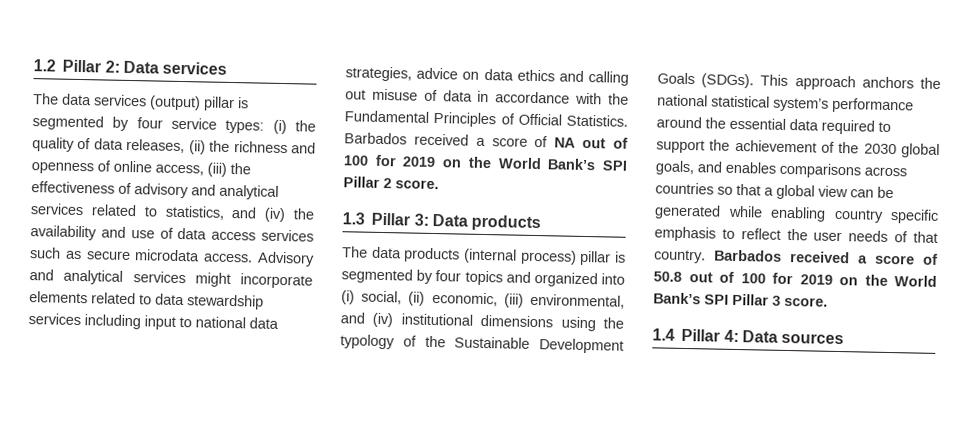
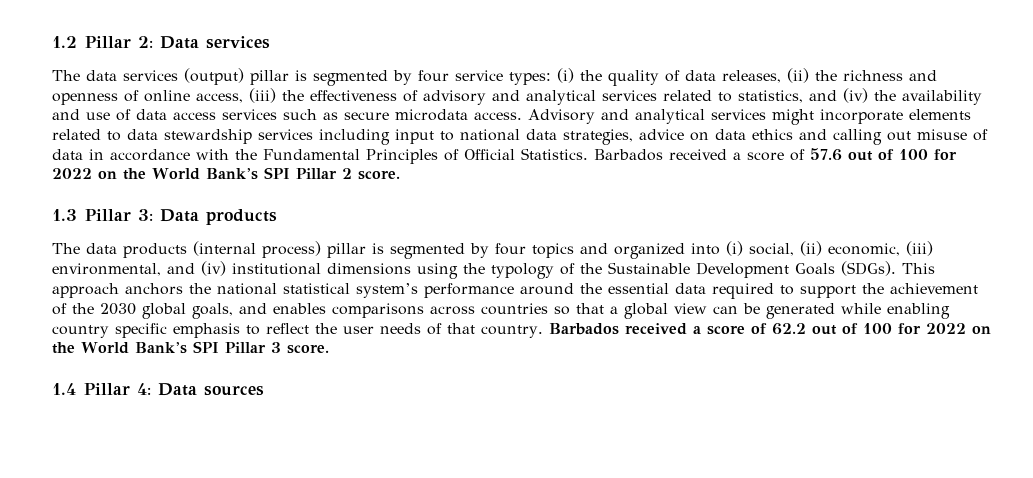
[554,137,628,149] [343,154,437,168] NA out of 100 for 2019 -> [810,148,957,161] [52,168,92,179] 57.6 out of 100 for 2022
[653,271,833,285] 50.8 out of 100 for 2019 -> [771,323,966,335] 62.2 out of 100 for 2022

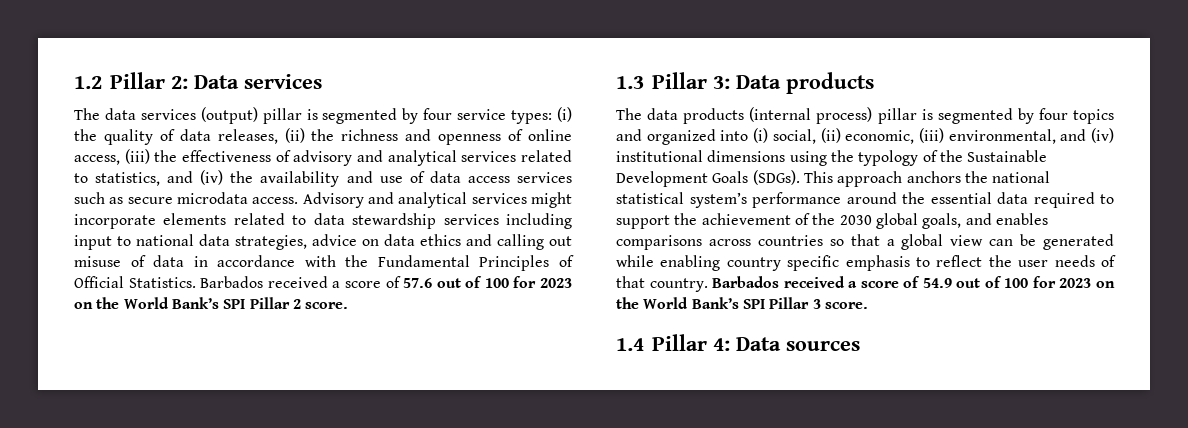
[52,168,92,179] 2022 -> [539,278,572,288] 2023
[771,323,966,335] 62.2 out of 100 for 2022 -> [922,276,1092,288] 54.9 out of 100 for 2023

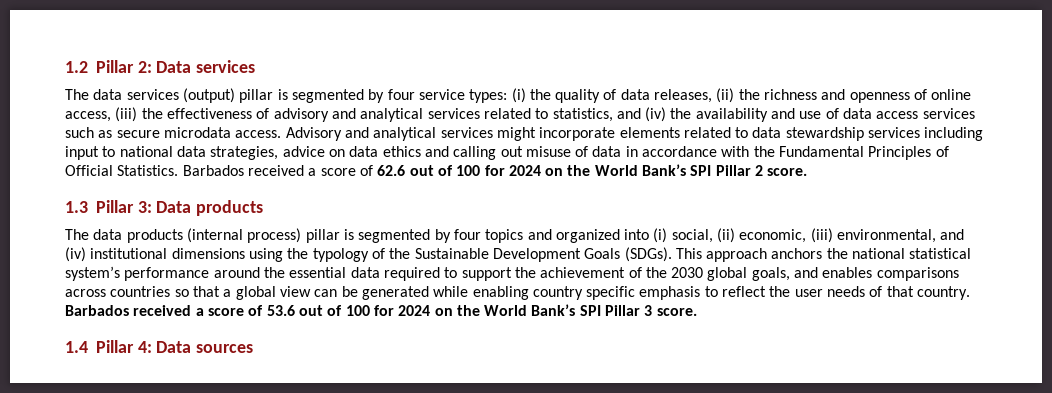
[403,276,572,288] 57.6 out of 100 for 2023 -> [377,165,541,176] 62.6 out of 100 for 2024
[922,276,1092,288] 54.9 out of 100 for 2023 -> [266,305,431,316] 53.6 out of 100 for 2024

